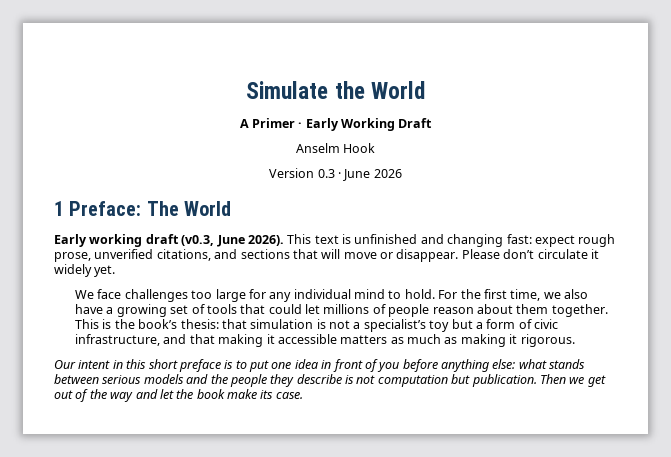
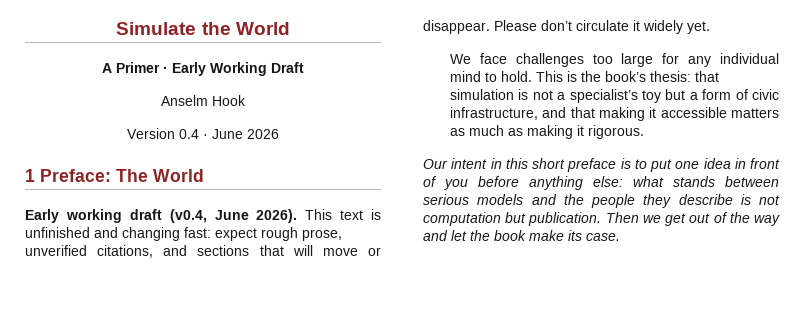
[317,169,335,178] 0.3 -> [179,129,199,139] 0.4
[181,235,215,246] (v0.3, -> [169,209,207,223] (v0.4,
[438,289,589,301] [75,304,608,317] For the first time, we also have a growing set of tools that could let millions of people reason about them together. -> (532, 76) none

